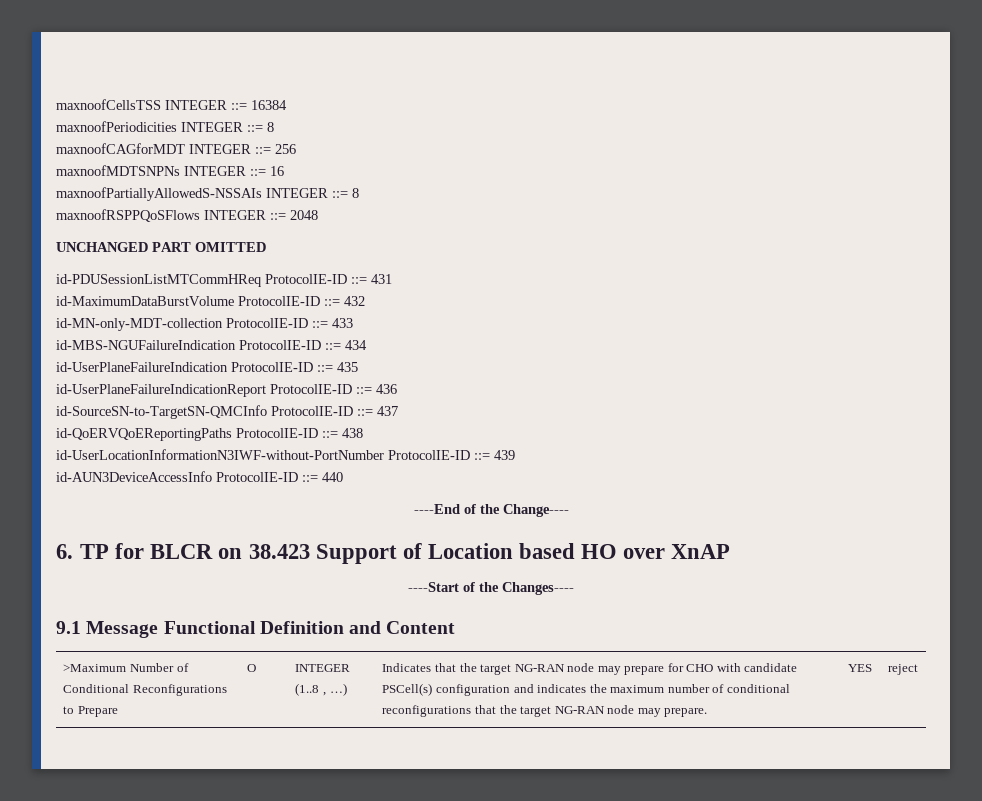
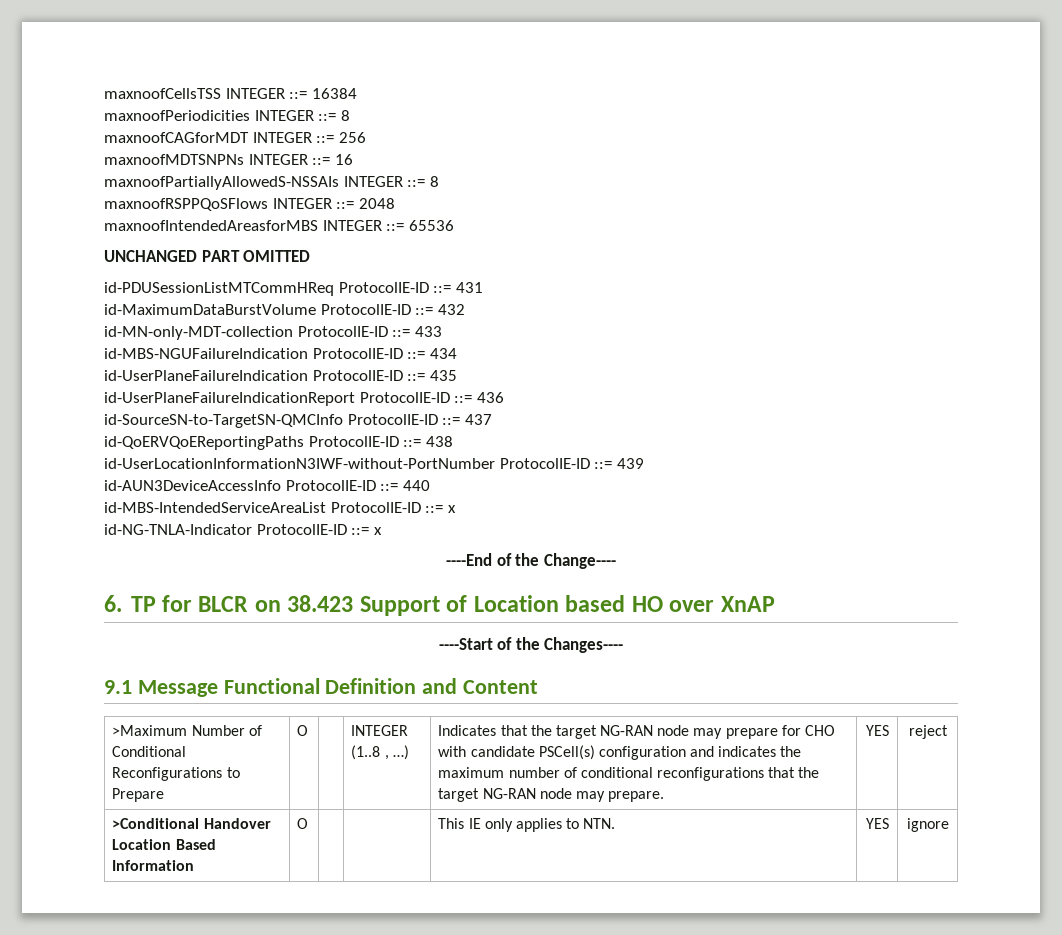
(318, 215) none -> [104,220,454,231] // maxnoofIntendedAreasforMBS INTEGER ::= 65536
(343, 477) none -> [104,502,456,513] [104,524,382,535] // id-MBS-IntendedServiceAreaList ProtocolIE-ID ::= x // id-NG-TNLA-Indicator ProtocolIE-ID ::= x
(918, 669) none -> [112,818,271,829] [112,839,216,850] [112,860,195,871] [297,818,309,829] [438,818,616,832] [865,818,889,829] [906,818,949,832] // >Conditional Handover Location Based Information | O | | | This IE only applies to NTN. | YES | ignore

